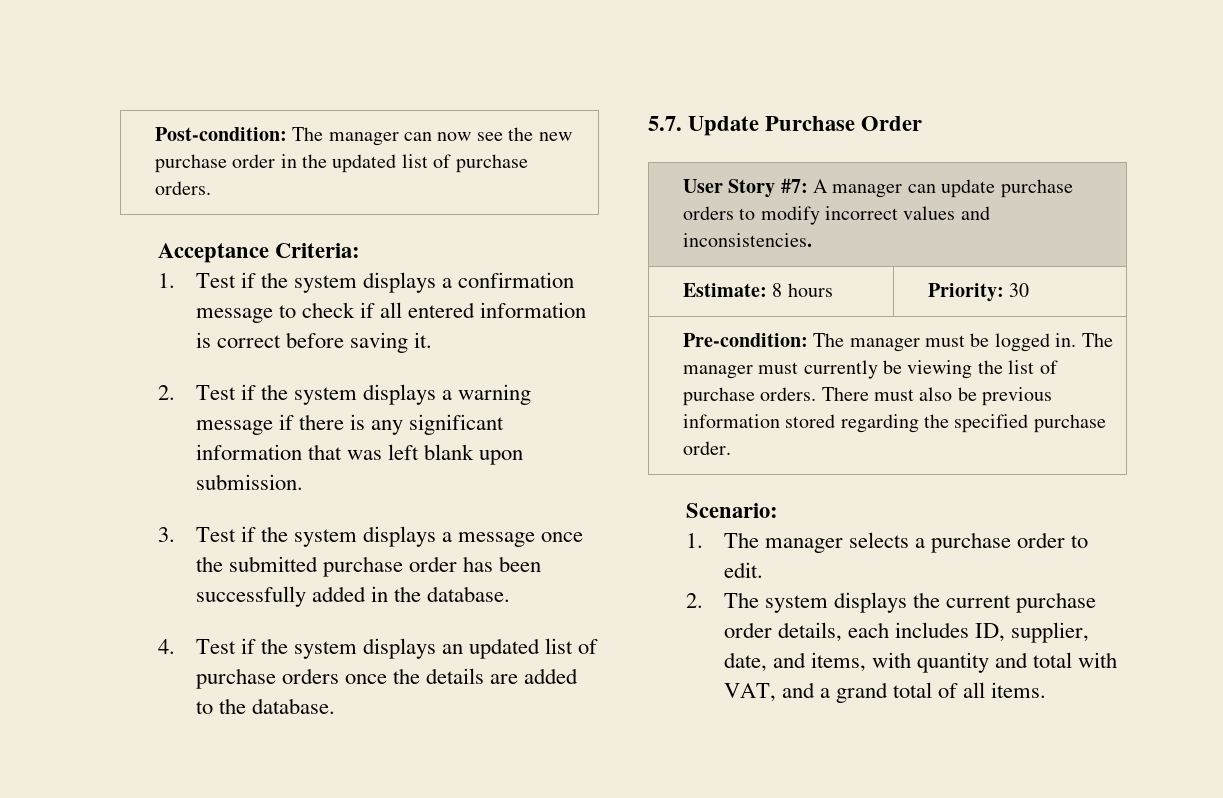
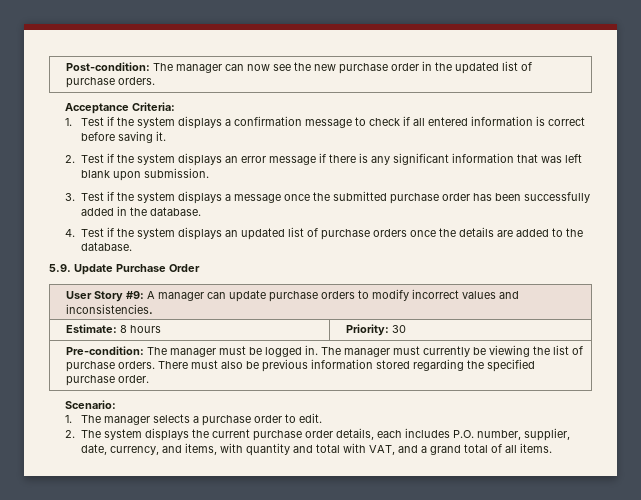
[441,384,532,405] a warning -> [224,156,266,163] an error
[648,116,682,131] 5.7. -> [49,264,71,272] 5.9.
[780,178,808,193] #7: -> [126,291,145,299] #9:
[974,623,1005,642] ID, -> [452,430,521,440] P.O. number,
(767, 662) none -> [109,446,159,455] currency,

